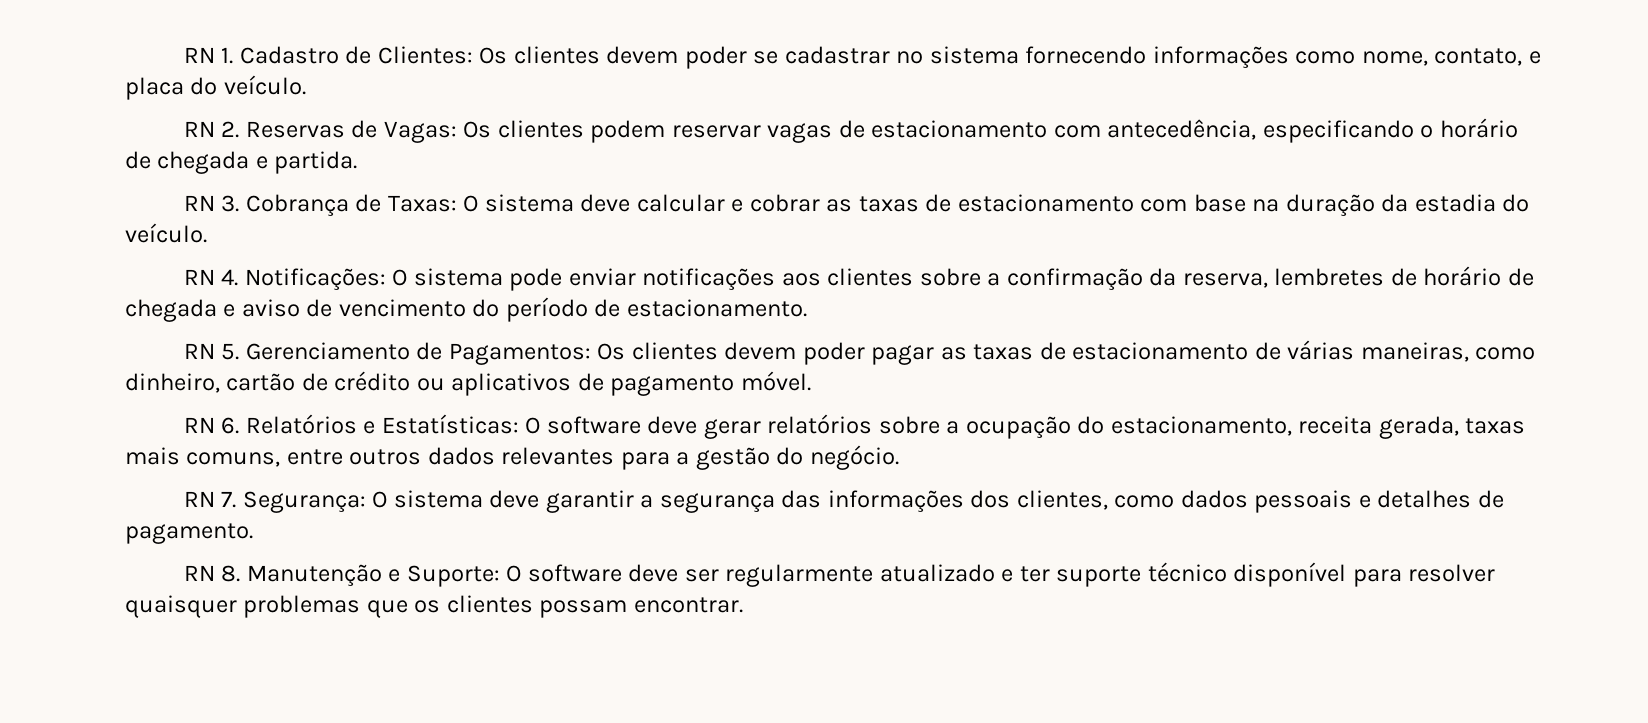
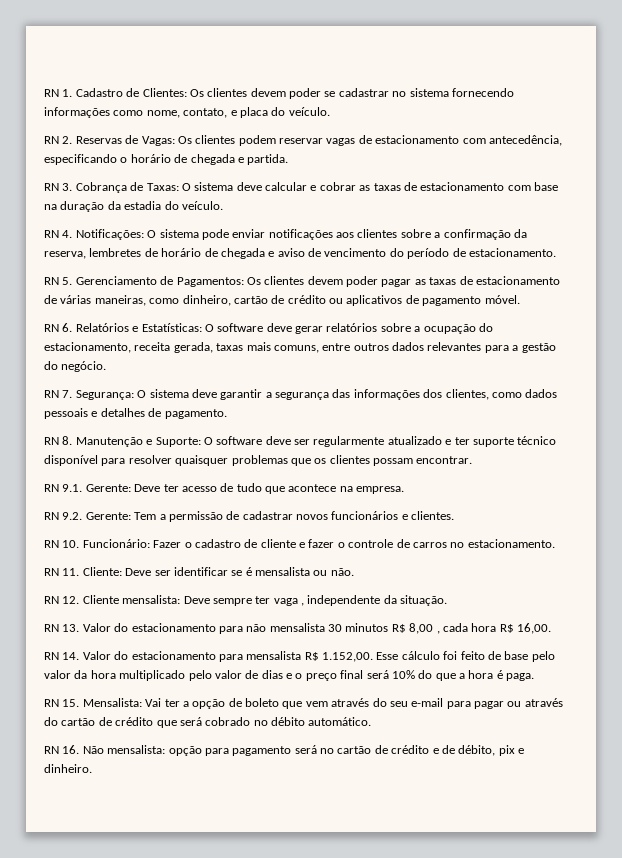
(743, 605) none -> [44,483,405,494] [44,511,455,522] [44,539,555,548] [44,567,354,576] [44,595,448,606] [44,623,551,634] [44,651,555,662] [44,670,535,681] [44,698,563,709] [44,717,372,728] [44,745,524,756] [44,764,92,773] // RN 9.1. Gerente: Deve ter acesso de tudo que acontece na empresa. // RN 9.2. Gerente: Tem a permissão de cadastrar novos funcionários e clientes. // RN 10. Funcionário: Fazer o cadastro de cliente e fazer o controle de carros no estacionamento. // RN 11. Cliente: Deve ser identificar se é mensalista ou não. // RN 12. Cliente mensalista: Deve sempre ter vaga , independente da situação. // RN 13. Valor do estacionamento para não mensalista 30 minutos R$ 8,00 , cada hora R$ 16,00. // RN 14. Valor do estacionamento para mensalista R$ 1.152,00. Esse cálculo foi feito de base pelo valor da hora multiplicado pelo valor de dias e o preço final será 10% do que a hora é paga. // RN 15. Mensalista: Vai ter a opção de boleto que vem através do seu e-mail para pagar ou através do cartão de crédito que será cobrado no débito automático. // RN 16. Não mensalista: opção para pagamento será no cartão de crédito e de débito, pix e dinheiro.

